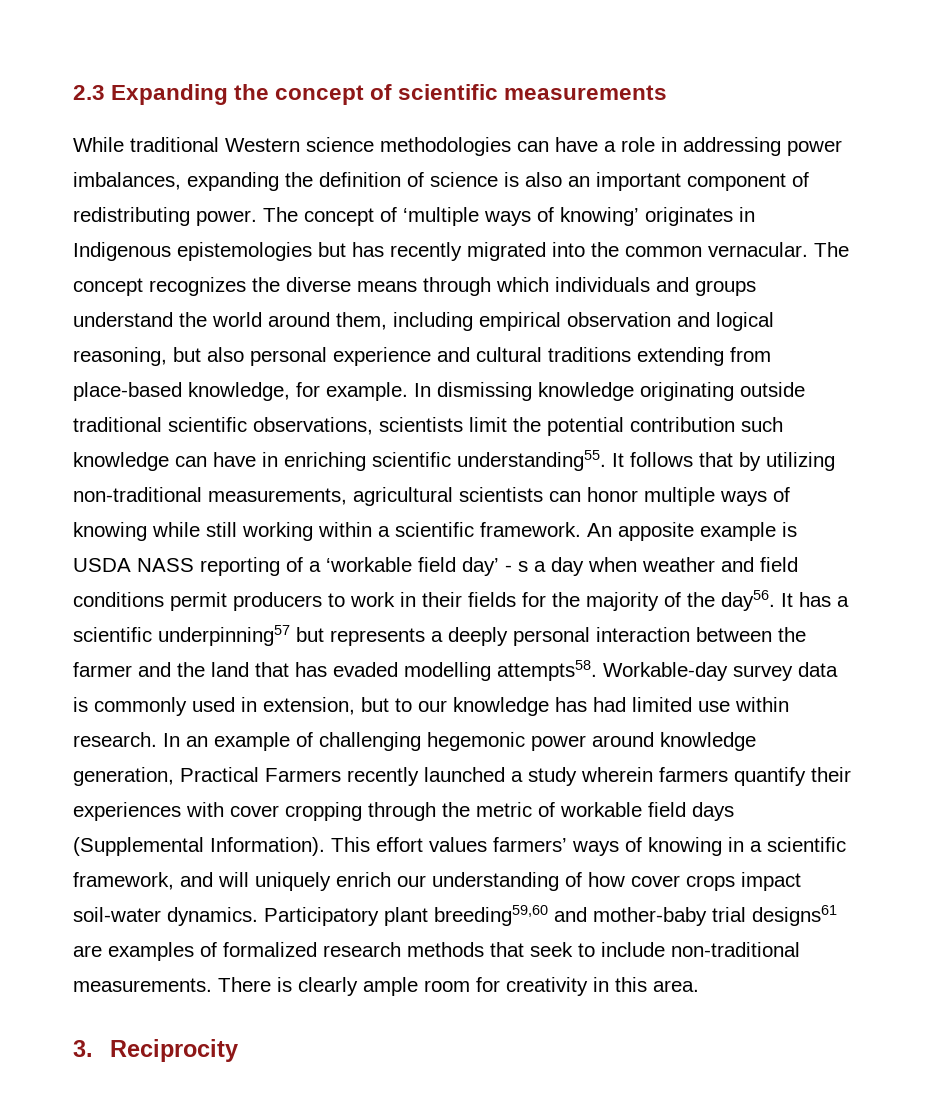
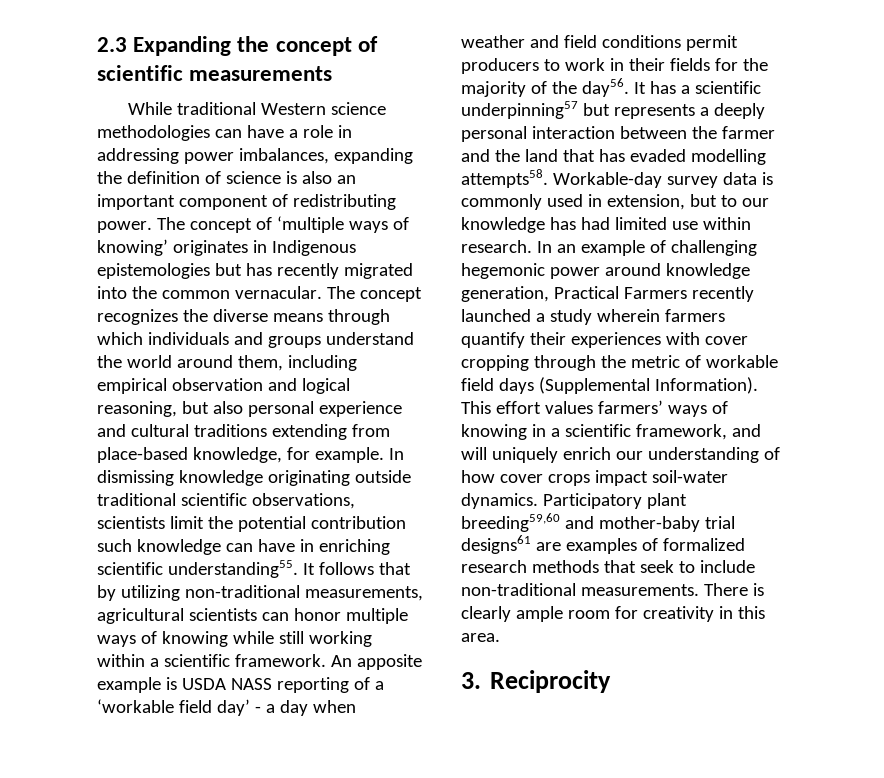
[518,561,528,572] s -> (261, 709) none

